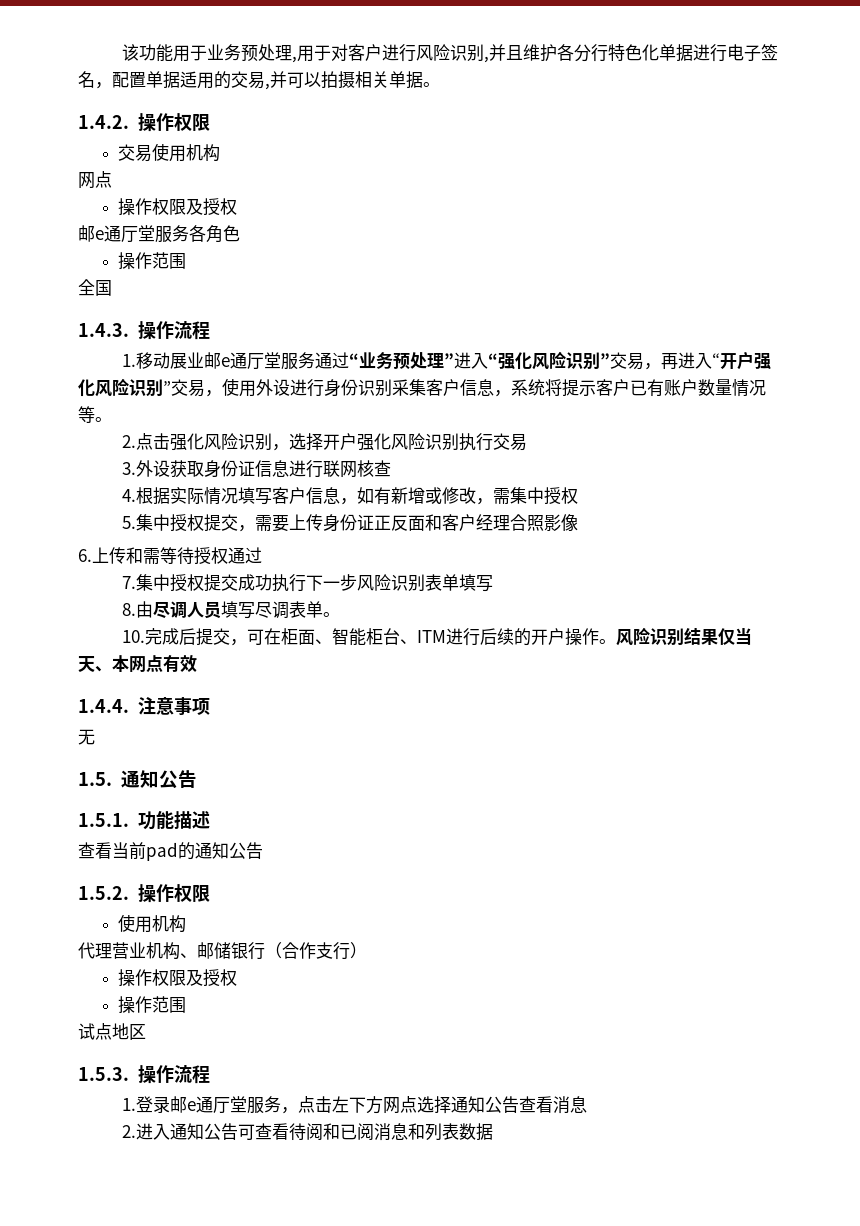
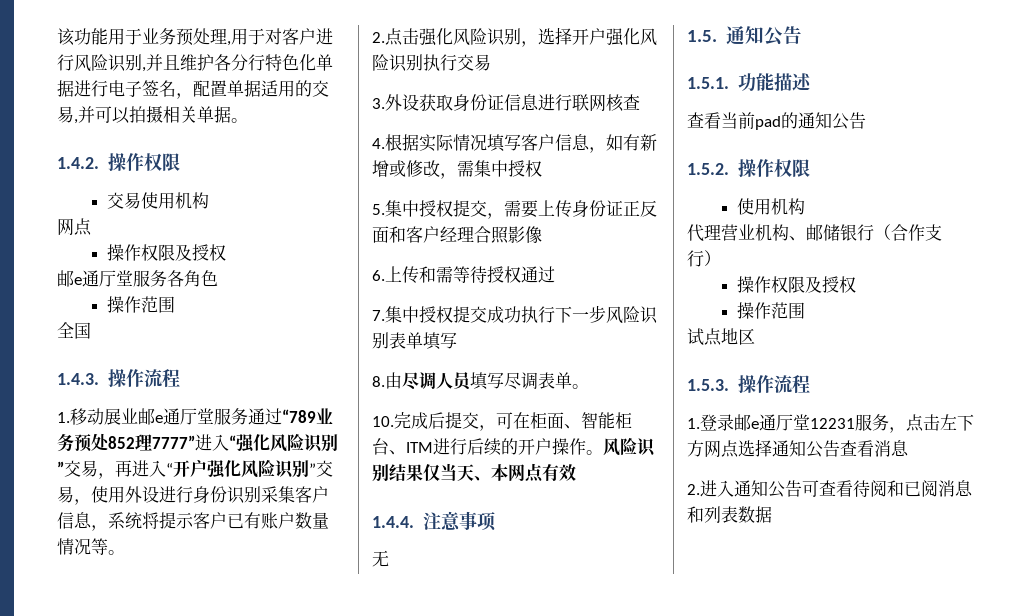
[348,352,454,370] “业务预处理” -> [282,408,333,424] [57,433,195,452] “789业务预处852理7777”
(247, 1104) none -> [810,418,855,429] 12231

